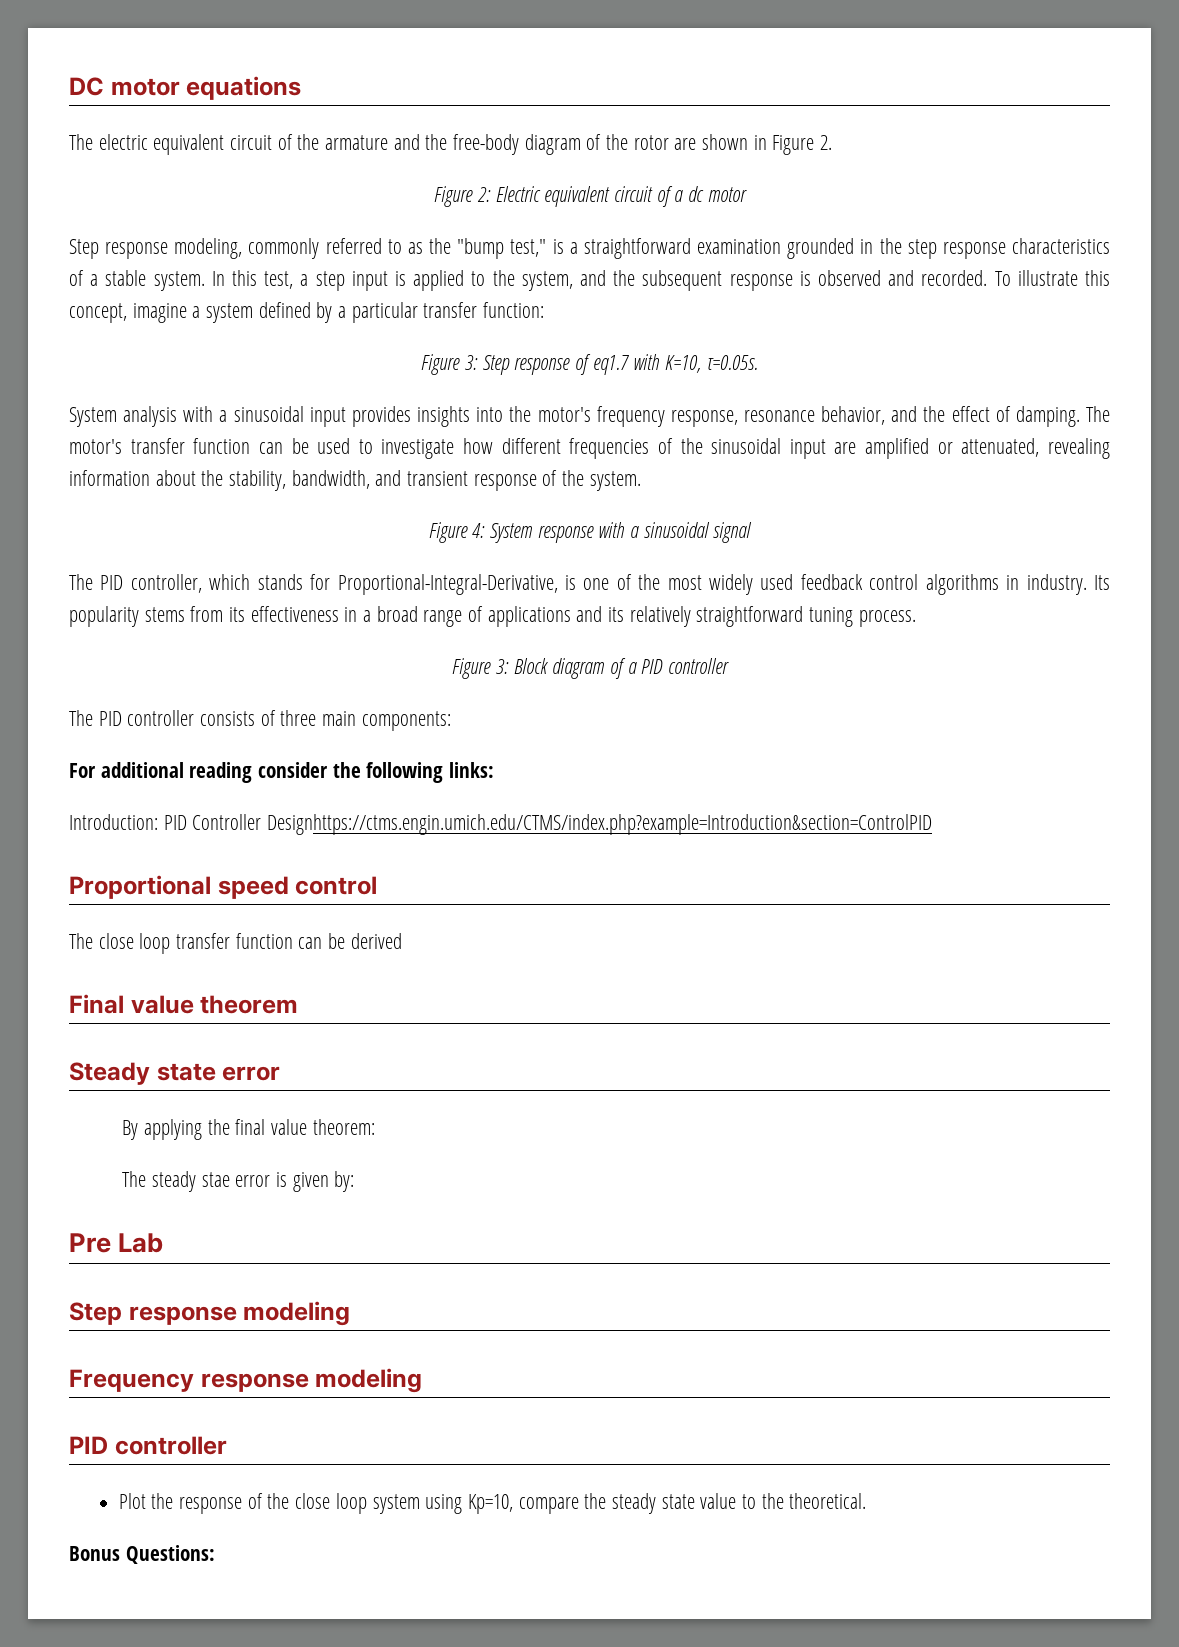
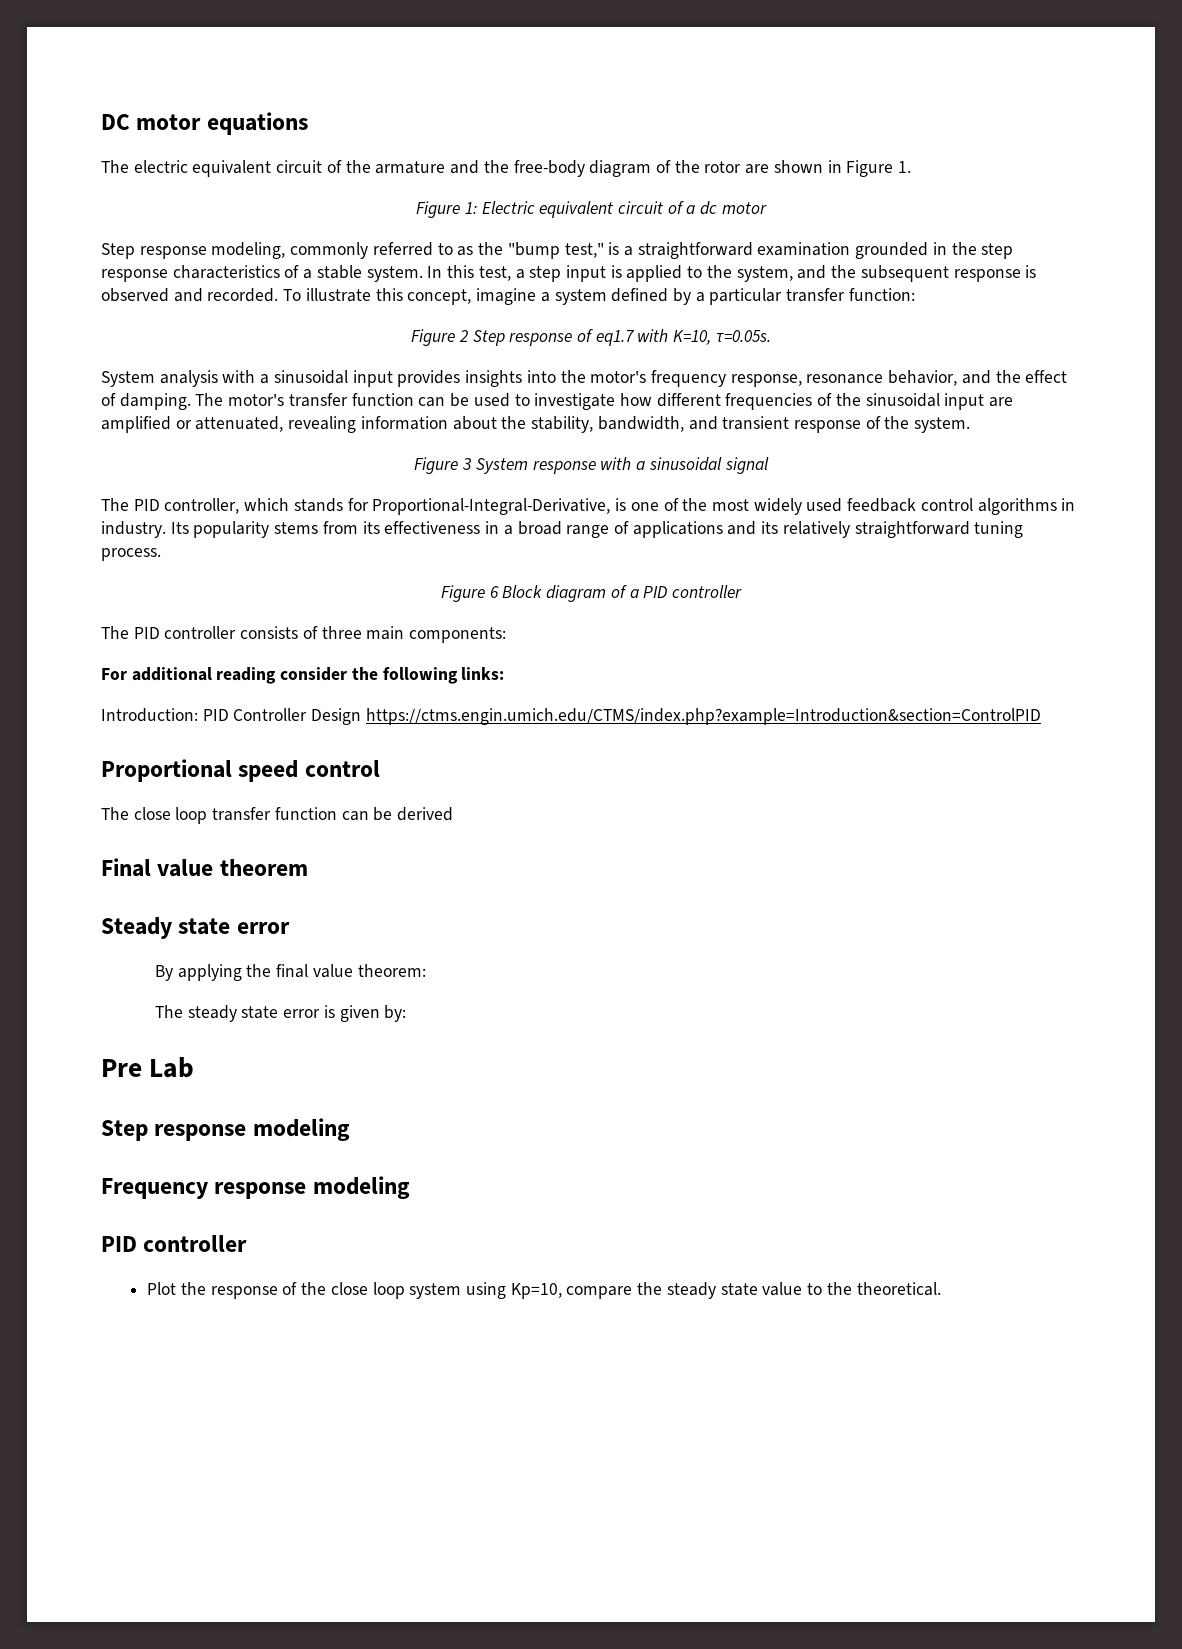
[820,135,833,150] [434,186,491,207] 2. // Figure 2: -> [898,161,912,173] [416,201,477,218] 1. // Figure 1:
[464,355,478,370] 3: -> [458,330,468,342] 2
[472,523,486,538] 4: -> [462,458,472,470] 3
[495,659,509,674] 3: -> [489,586,499,598] 6
[267,814,933,835] Designhttps://ctms.engin.umich.edu/CTMS/index.php?example=Introduction&section=ControlPID -> [311,708,1041,725] Design https://ctms.engin.umich.edu/CTMS/index.php?example=Introduction&section=ControlPID
[201,1172,230,1187] stae -> [241,1006,279,1019] state
[69,1545,215,1564] // Bonus Questions: -> (941, 1289) none

